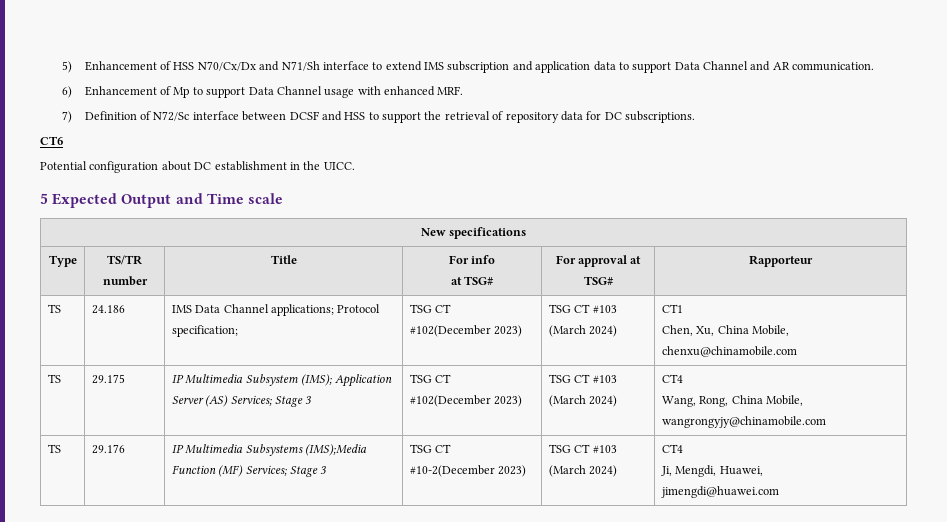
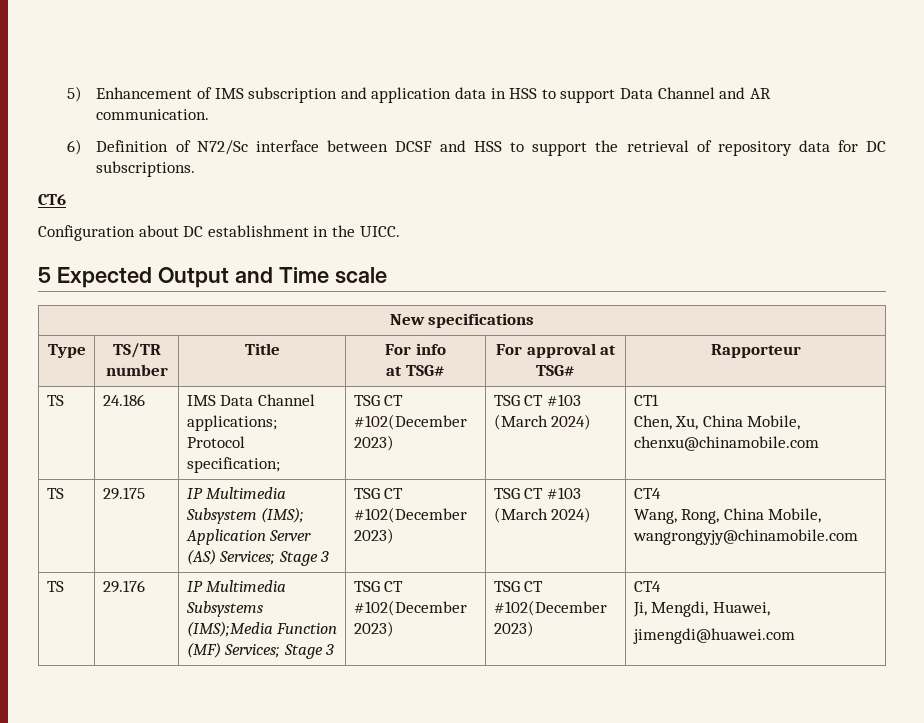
[173,61,422,71] HSS N70/Cx/Dx and N71/Sh interface to extend -> (213, 93) none
(616, 66) none -> [490,88,538,99] in HSS
[84,86,464,98] [62,111,73,123] Enhancement of Mp to support Data Channel usage with enhanced MRF. // 7) -> (83, 147) none
[40,161,159,173] Potential configuration -> [38,225,135,241] Configuration
[409,465,527,477] [548,444,617,453] [548,465,618,477] #10-2(December 2023) | TSG CT #103 (March 2024) -> [353,600,467,616] [353,621,394,637] [493,581,544,592] [493,600,607,616] [493,621,534,637] #102(December 2023) | TSG CT #102(December 2023)

